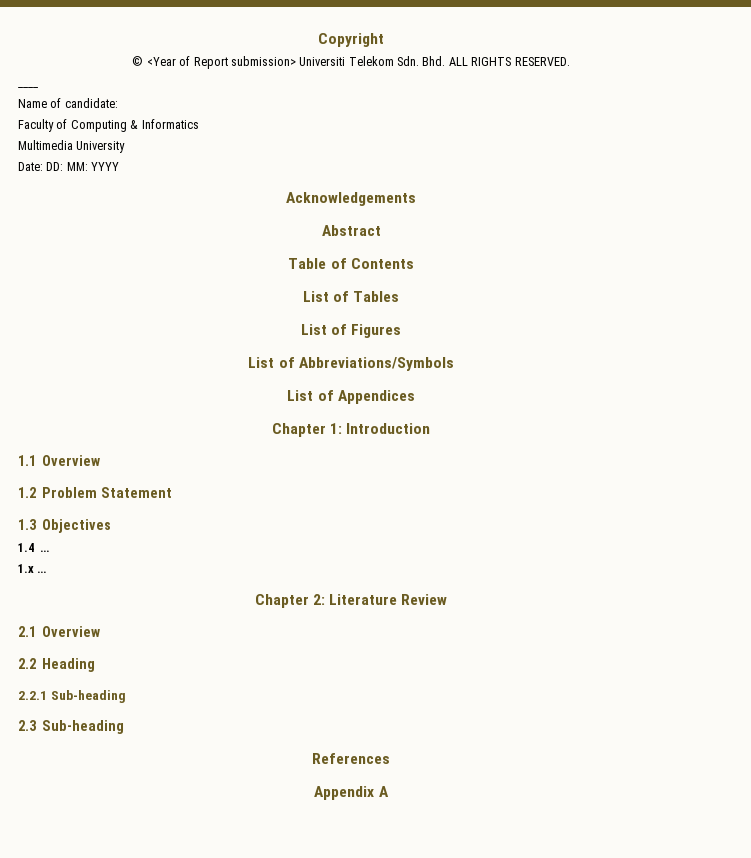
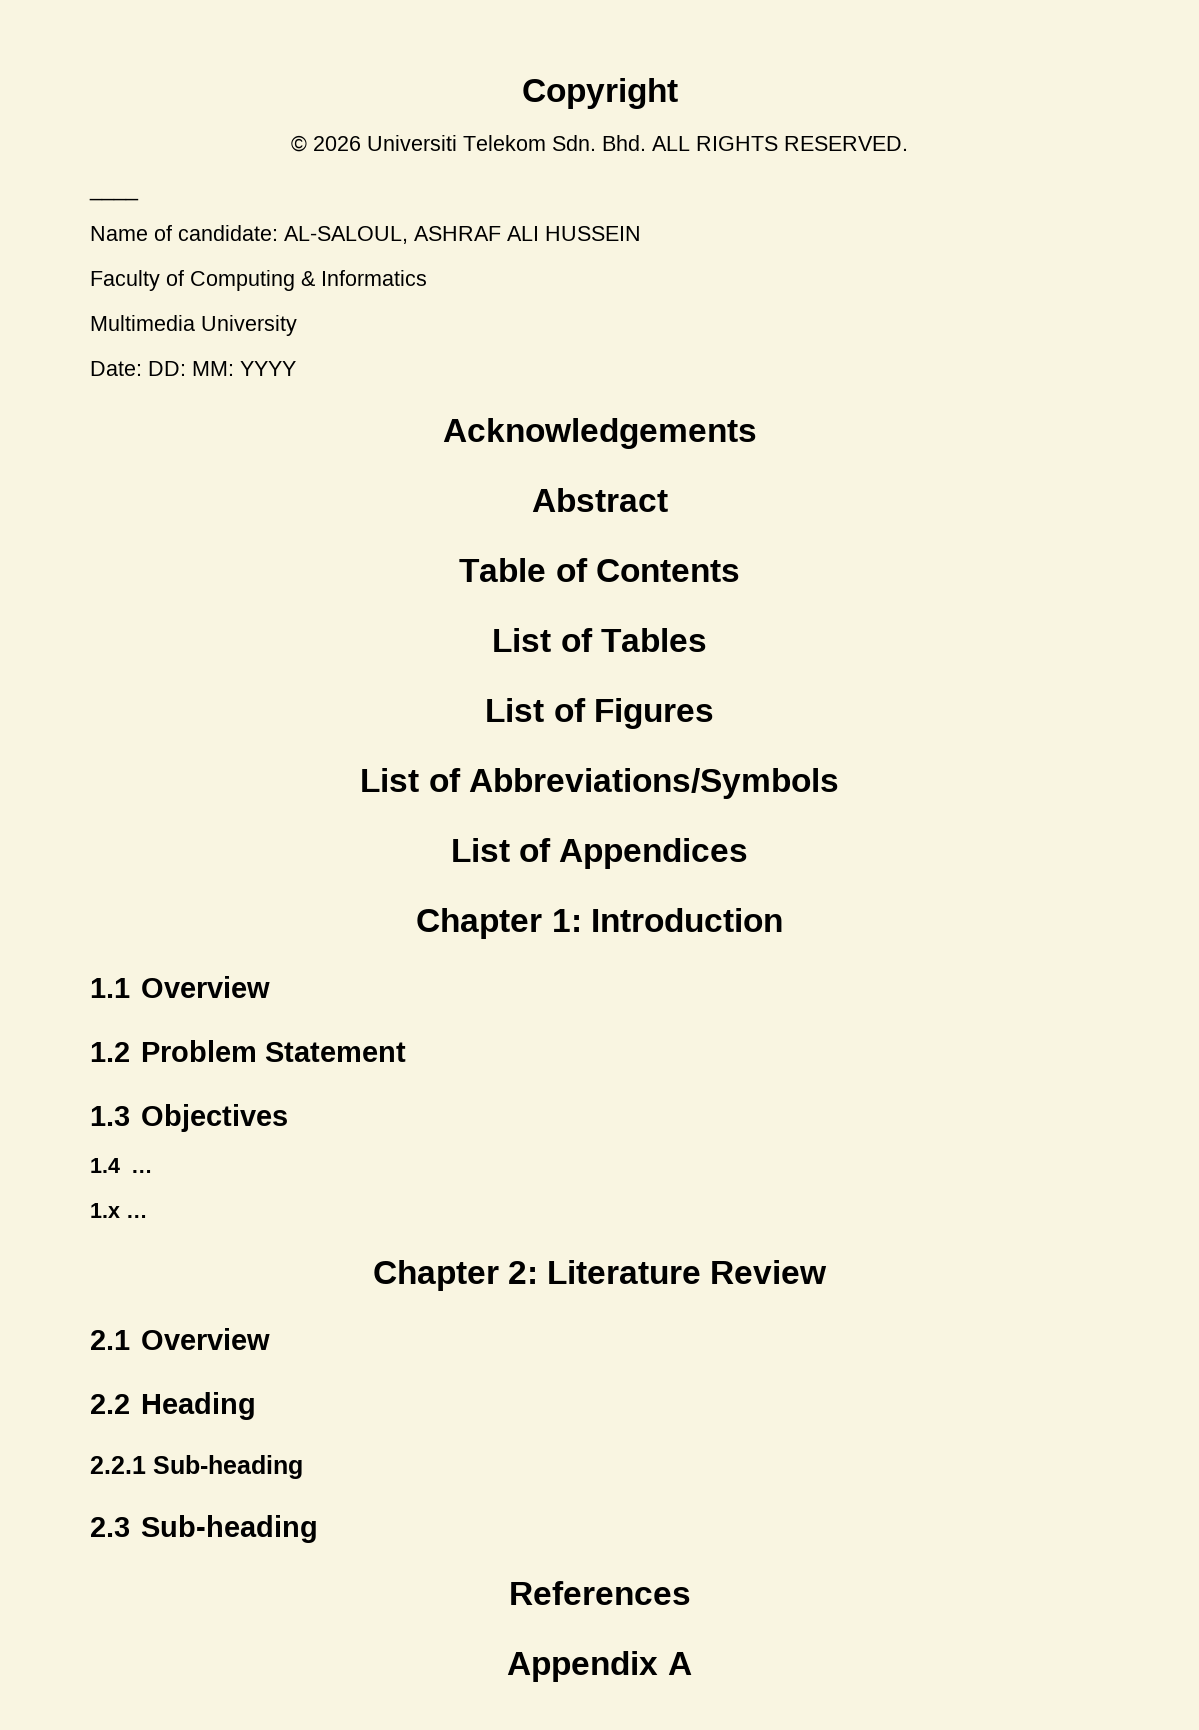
[146,56,296,69] <Year of Report submission> -> [313,136,361,151] 2026
(118, 103) none -> [284,226,641,244] AL-SALOUL, ASHRAF ALI HUSSEIN

